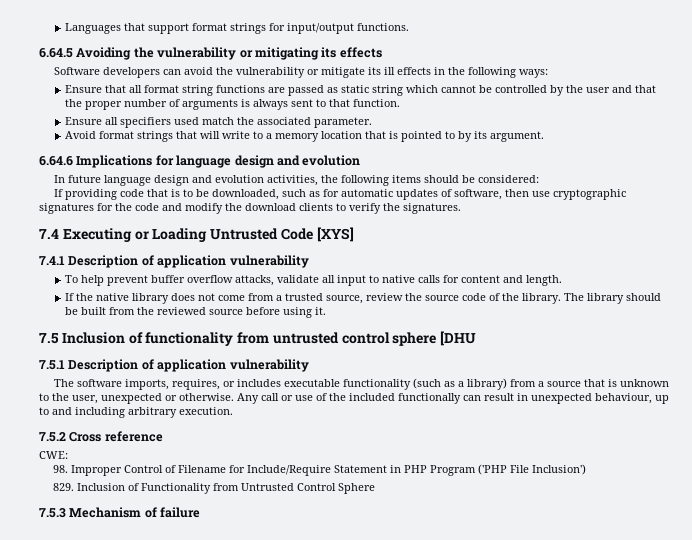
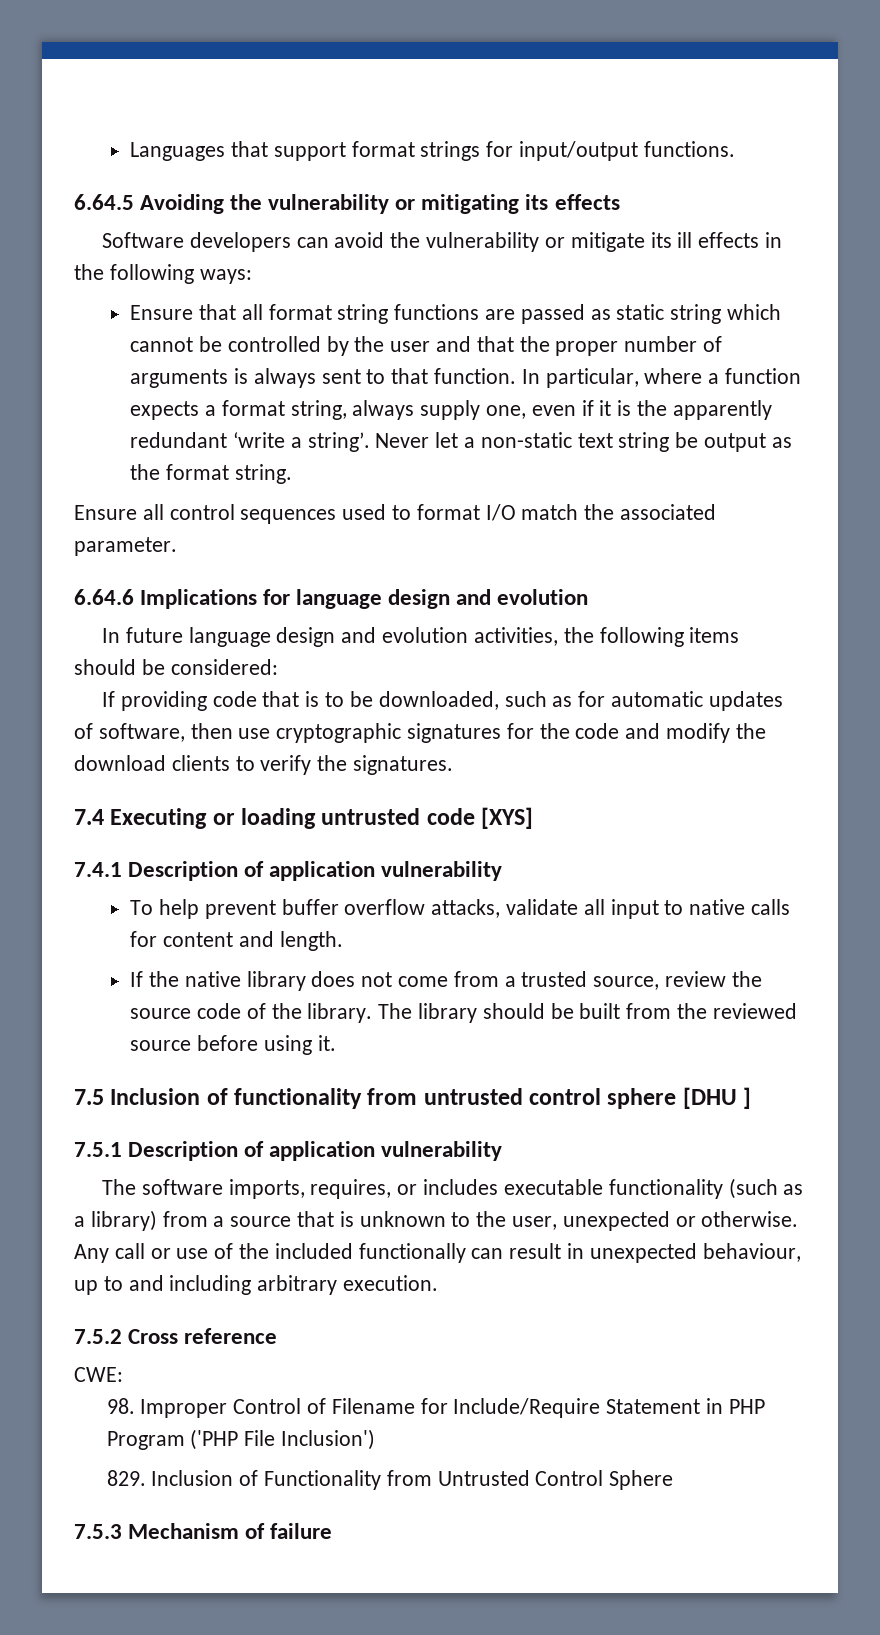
[64,117,372,128] [64,131,544,142] // Ensure all specifiers used match the associated parameter. // Avoid format strings that will write to a memory location that is pointed to by its argument. -> [521,368,802,388] [130,400,772,420] [130,432,792,452] [130,464,292,484] [74,504,717,524] [74,537,177,556] In particular, where a function expects a format string, always supply one, even if it is the apparently redundant ‘write a string’. Never let a non-static text string be output as the format string. // Ensure all control sequences used to format I/O match the associated parameter.
[152,228,313,242] Loading Untrusted Code -> [241,808,475,829] loading untrusted code
(477, 338) none -> [743,1087,752,1109] ]

